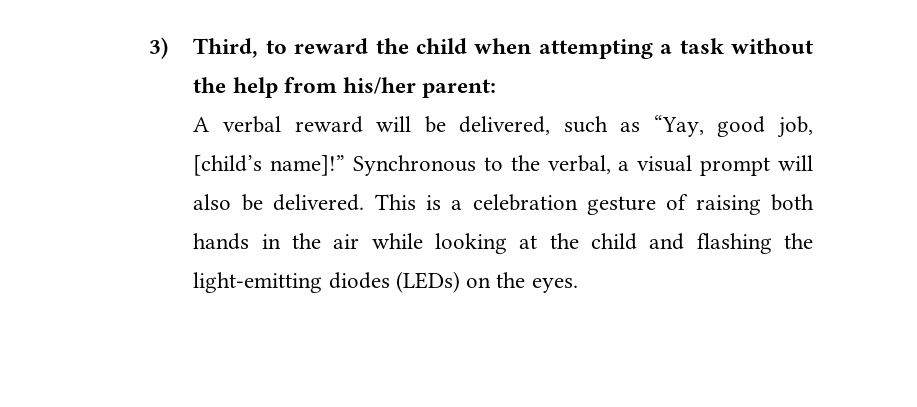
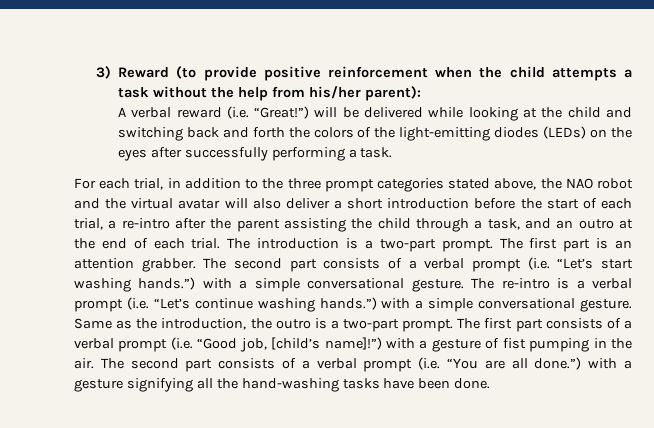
[193,38,653,59] Third, to reward the child when attempting -> [118,66,617,81] Reward (to provide positive reinforcement when the child attempts
[422,79,497,98] parent: -> [364,86,421,101] parent):
[376,115,813,138] [193,155,814,176] [193,194,814,215] [193,233,360,250] will be delivered, such as “Yay, good job, [child’s name]!” Synchronous to the verbal, a visual prompt will also be delivered. This is a celebration gesture of raising both hands in the air -> [226,106,424,119] (i.e. “Great!”) will be delivered
[696,233,772,254] flashing -> [117,127,372,141] switching back and forth the colors of
[531,278,578,293] eyes. -> [117,147,393,161] [74,178,634,192] [74,198,633,209] [74,218,633,232] [74,238,632,252] [74,257,634,272] [74,277,632,292] [74,297,632,312] [74,318,632,332] [74,337,633,352] [74,357,632,372] [74,378,491,392] eyes after successfully performing a task. // For each trial, in addition to the three prompt categories stated above, the NAO robot and the virtual avatar will also deliver a short introduction before the start of each trial, a re-intro after the parent assisting the child through a task, and an outro at the end of each trial. The introduction is a two-part prompt. The first part is an attention grabber. The second part consists of a verbal prompt (i.e. “Let’s start washing hands.”) with a simple conversational gesture. The re-intro is a verbal prompt (i.e. “Let’s continue washing hands.”) with a simple conversational gesture. Same as the introduction, the outro is a two-part prompt. The first part consists of a verbal prompt (i.e. “Good job, [child’s name]!”) with a gesture of fist pumping in the air. The second part consists of a verbal prompt (i.e. “You are all done.”) with a gesture signifying all the hand-washing tasks have been done.

